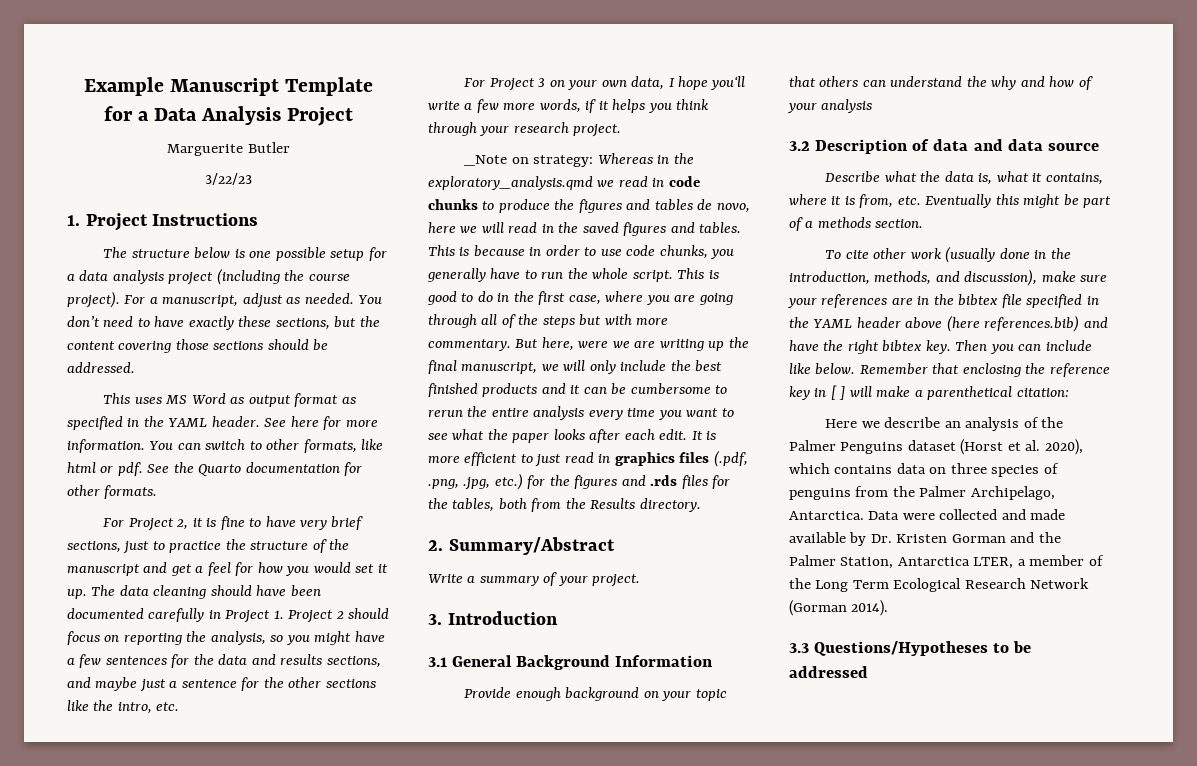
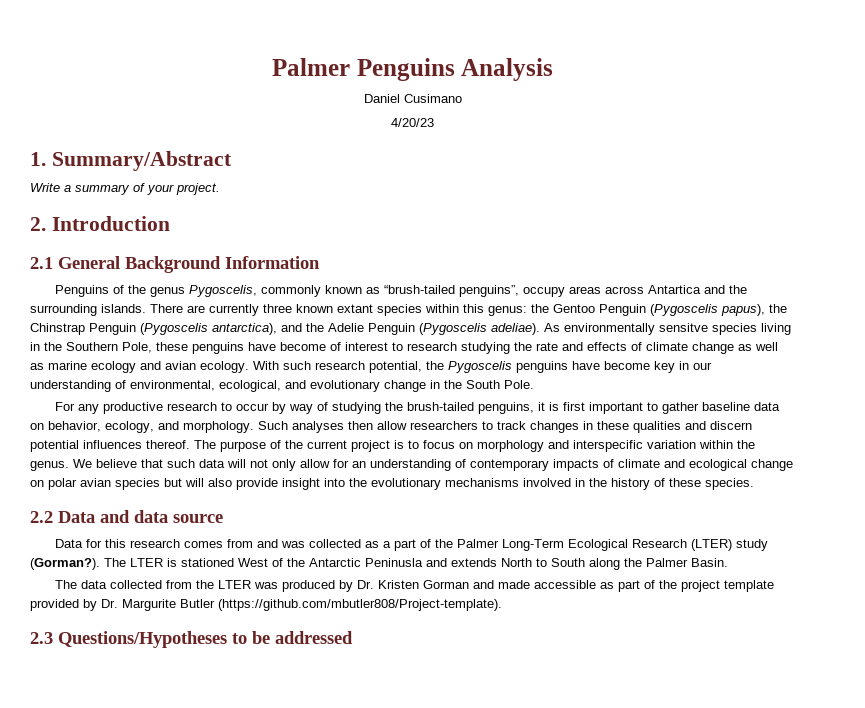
[83,77,374,96] [103,106,354,126] [167,142,290,156] [205,173,252,185] [67,213,259,231] [103,247,387,261] [67,268,350,285] [67,291,383,308] [67,316,380,330] [67,339,329,353] [67,362,135,373] [103,393,356,407] [67,416,378,430] [67,439,384,453] [67,462,363,476] [67,485,158,499] [103,516,364,531] [67,539,350,554] [67,562,388,576] [67,585,321,599] [67,608,390,623] [67,631,385,645] [67,654,381,668] [67,677,376,692] [67,700,180,714] [464,76,746,91] [428,99,710,113] [428,122,622,137] [464,153,694,167] [428,176,700,190] [428,199,750,213] [428,222,742,236] [428,245,735,259] [427,268,719,282] [427,291,733,305] [428,314,669,328] [428,337,749,351] [428,360,723,374] [428,383,728,397] [428,406,734,420] [428,429,717,443] [428,450,748,467] [428,473,731,490] [428,498,701,512] [428,540,443,551] Example Manuscript Template for a Data Analysis Project // Marguerite Butler // 3/22/23 // 1. Project Instructions // The structure below is one possible setup for a data analysis project (including the course project). For a manuscript, adjust as needed. You don’t need to have exactly these sections, but the content covering those sections should be addressed. // This uses MS Word as output format as specified in the YAML header. See here for more information. You can switch to other formats, like html or pdf. See the Quarto documentation for other formats. // For Project 2, it is fine to have very brief sections, just to practice the structure of the manuscript and get a feel for how you would set it up. The data cleaning should have been documented carefully in Project 1. Project 2 should focus on reporting the analysis, so you might have a few sentences for the data and results sections, and maybe just a sentence for the other sections like the intro, etc. // For Project 3 on your own data, I hope youʻll write a few more words, if it helps you think through your research project. // _Note on strategy: Whereas in the exploratory_analysis.qmd we read in code chunks to produce the figures and tables de novo, here we will read in the saved figures and tables. This is because in order to use code chunks, you generally have to run the whole script. This is good to do in the first case, where you are going through all of the steps but with more commentary. But here, were we are writing up the final manuscript, we will only include the best finished products and it can be cumbersome to rerun the entire analysis every time you want to see what the paper looks after each edit. It is more efficient to just read in graphics files (.pdf, .png, .jpg, etc.) for the figures and .rds files for the tables, both from the Results directory. // 2. -> [271,58,554,81] [363,94,462,103] [391,118,434,127] [30,152,46,166] Palmer Penguins Analysis // Daniel Cusimano // 4/20/23 // 1.
[428,614,442,625] 3. -> [30,217,46,231] 2.
[428,657,447,667] 3.1 -> [30,257,53,269] 2.1
[464,687,727,701] [789,76,1093,90] [788,99,873,113] [789,139,1099,154] [825,171,1103,185] [789,194,1112,208] [789,217,924,231] [825,246,1071,263] [789,269,1108,286] [788,294,1099,308] [789,315,1108,332] [789,340,1092,354] [789,363,1110,377] [789,385,1069,400] [825,417,1064,431] [789,439,1083,455] [789,463,1059,477] [789,486,1055,500] [789,509,1066,520] [789,532,846,543] Provide enough background on your topic that others can understand the why and how of your analysis // 3.2 Description of data and data source // Describe what the data is, what it contains, where it is from, etc. Eventually this might be part of a methods section. // To cite other work (usually done in the introduction, methods, and discussion), make sure your references are in the bibtex file specified in the YAML header above (here references.bib) and have the right bibtex key. Then you can include like below. Remember that enclosing the reference key in [ ] will make a parenthetical citation: // Here we describe an analysis of the Palmer Penguins dataset (Horst et al. 2020), which contains data on three species of penguins from the Palmer Archipelago, Antarctica. Data were collected and made available -> [54,285,747,297] [30,304,787,316] [30,323,791,335] [30,342,778,354] [30,361,712,373] [30,380,534,392] [54,402,780,414] [30,421,752,433] [30,440,755,452] [30,459,793,471] [30,478,754,490] [30,510,223,523] [54,539,768,551] [30,558,728,570] [54,580,335,592] Penguins of the genus Pygoscelis, commonly known as “brush-tailed penguins”, occupy areas across Antartica and the surrounding islands. There are currently three known extant species within this genus: the Gentoo Penguin (Pygoscelis papus), the Chinstrap Penguin (Pygoscelis antarctica), and the Adelie Penguin (Pygoscelis adeliae). As environmentally sensitve species living in the Southern Pole, these penguins have become of interest to research studying the rate and effects of climate change as well as marine ecology and avian ecology. With such research potential, the Pygoscelis penguins have become key in our understanding of environmental, ecological, and evolutionary change in the South Pole. // For any productive research to occur by way of studying the brush-tailed penguins, it is first important to gather baseline data on behavior, ecology, and morphology. Such analyses then allow researchers to track changes in these qualities and discern potential influences thereof. The purpose of the current project is to focus on morphology and interspecific variation within the genus. We believe that such data will not only allow for an understanding of contemporary impacts of climate and ecological change on polar avian species but will also provide insight into the evolutionary mechanisms involved in the history of these species. // 2.2 Data and data source // Data for this research comes from and was collected as a part of the Palmer Long-Term Ecological Research (LTER) study (Gorman?). The LTER is stationed West of the Antarctic Peninusla and extends North to South along the Palmer Basin. // The data collected from the LTER was produced
[1038,532,1061,543] [789,555,1104,569] [789,578,1090,592] [789,600,889,616] [789,643,809,653] the Palmer Station, Antarctica LTER, a member of the Long Term Ecological Research Network (Gorman 2014). // 3.3 -> [497,580,774,592] [30,599,502,611] [30,632,53,644] made accessible as part of the project template provided by Dr. Margurite Butler (https://github.com/mbutler808/Project-template). // 2.3

